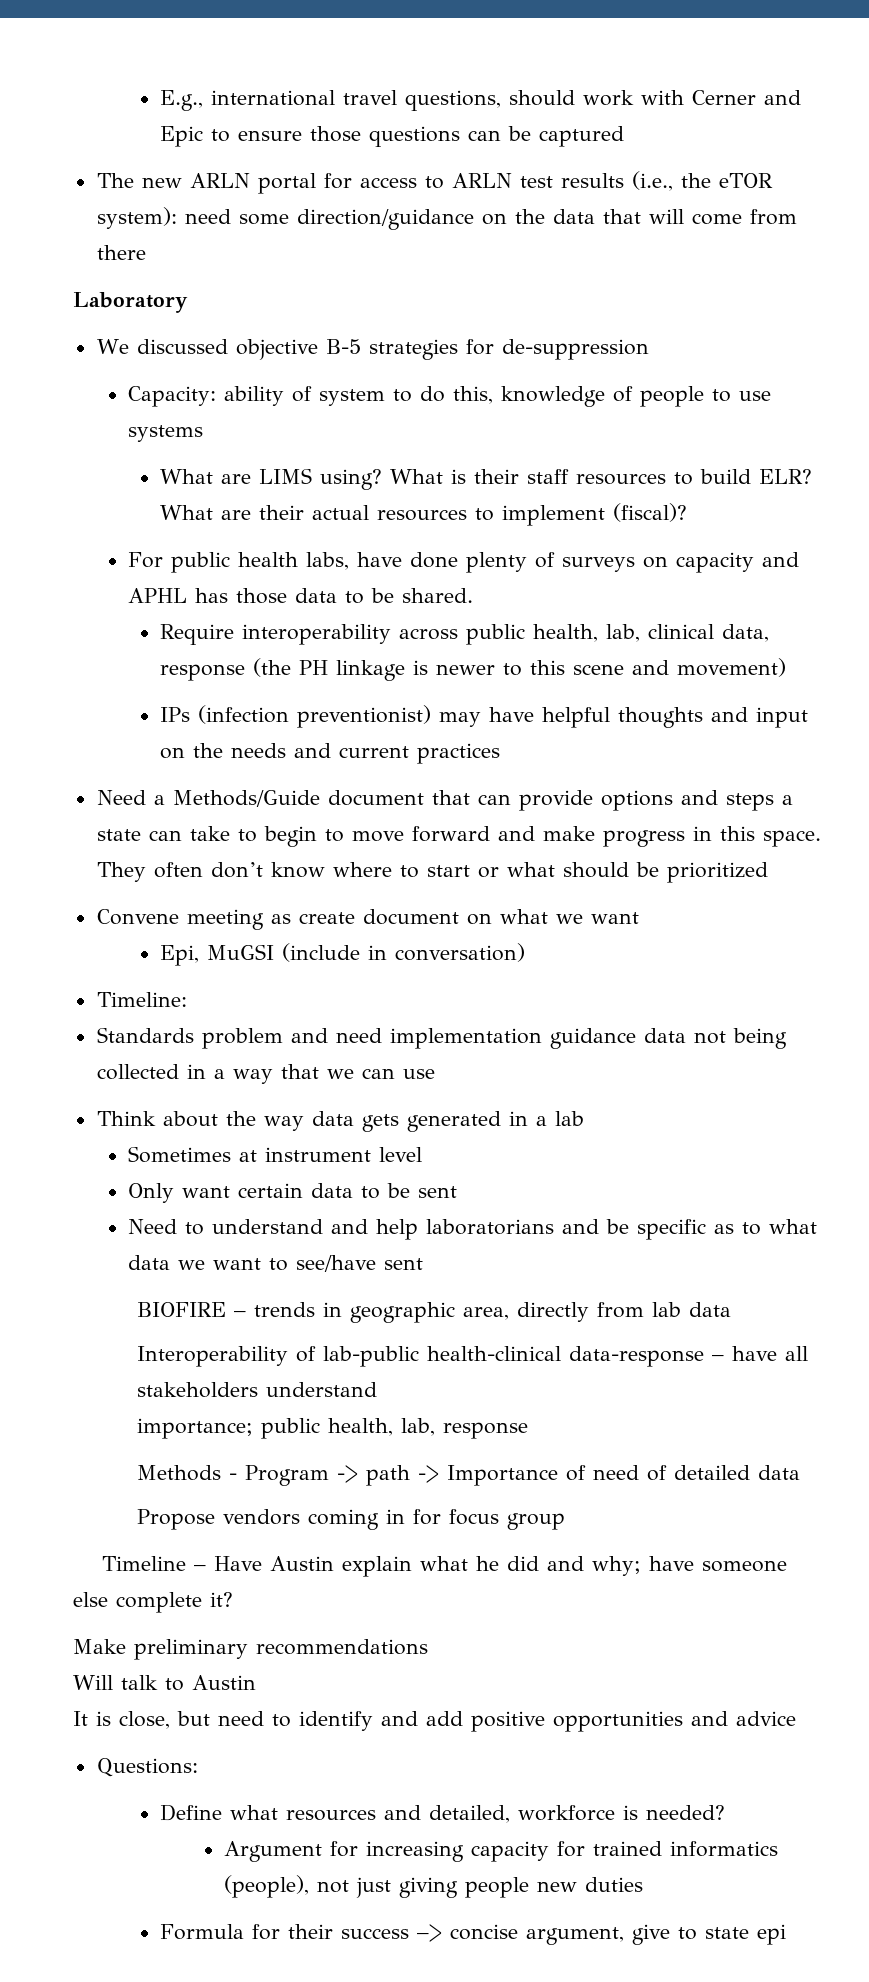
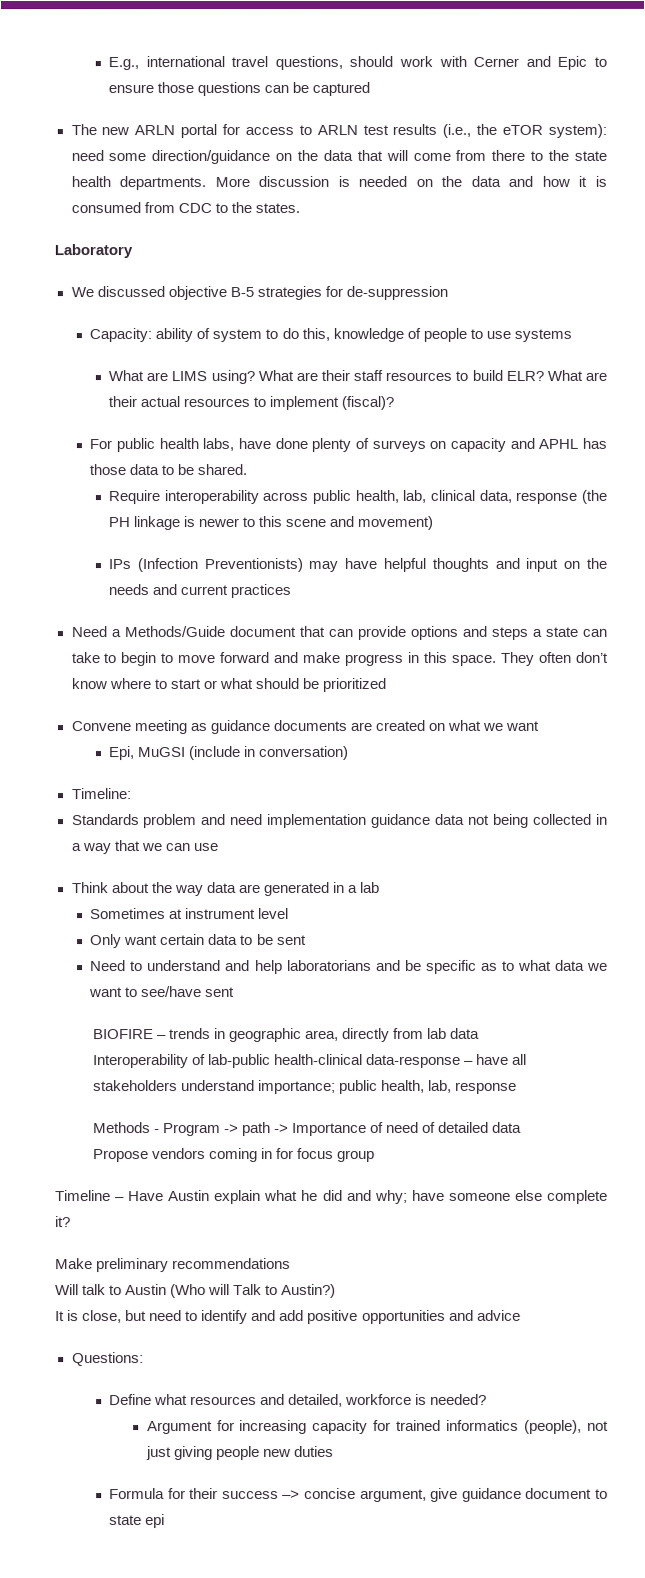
(146, 252) none -> [530,149,607,161] [70,175,608,191] [70,202,300,214] to the state health departments. More discussion is needed on the data and how it is consumed from CDC to the states.
[451,469,467,484] is -> [295,372,318,382] are
[198,705,432,728] (infection preventionist) -> [136,558,303,573] (Infection Preventionists)
[298,909,459,925] create document -> [209,719,425,735] guidance documents are created
[361,1114,399,1132] gets -> [238,884,261,894] are
(377, 1389) // -> (255, 1086) none
(256, 1682) none -> [170,1283,337,1299] (Who will Talk to Austin?)
(671, 1934) none -> [461,1487,593,1502] guidance document

